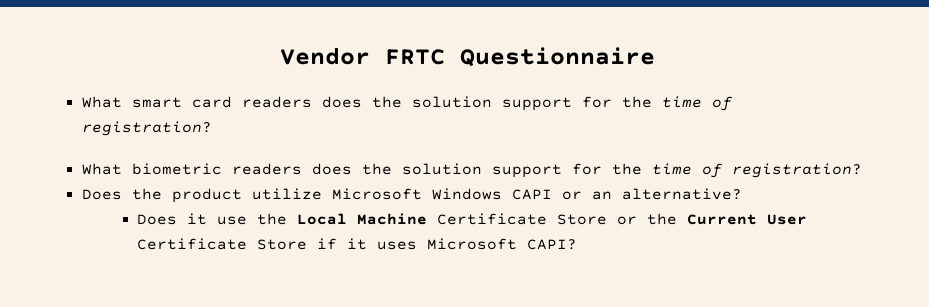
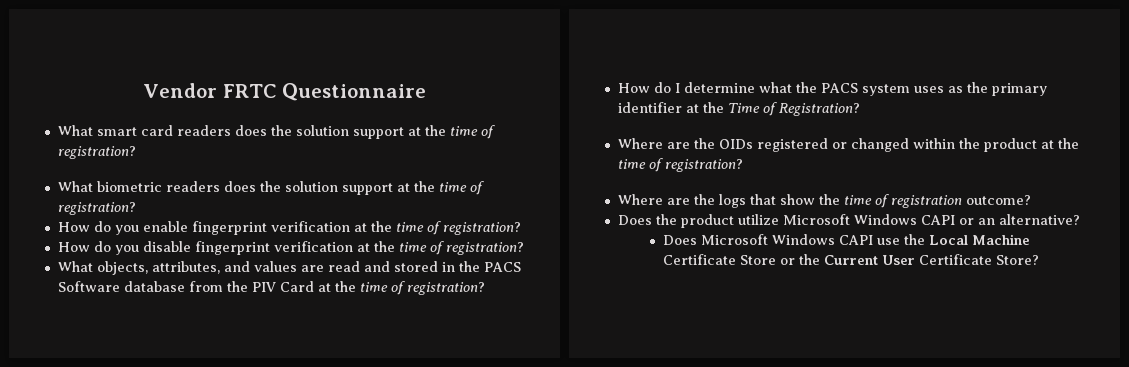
[581,96,612,108] for -> [407,127,421,136] at
[571,163,862,178] for the time of registration? -> [396,181,484,195] [57,202,136,215] [57,221,521,235] [57,241,524,255] [57,261,521,275] [57,281,485,295] [617,82,1047,96] [617,102,860,116] [617,138,1079,152] [617,158,743,172] [617,194,1031,208] at the time of registration? // How do you enable fingerprint verification at the time of registration? // How do you disable fingerprint verification at the time of registration? // What objects, attributes, and values are read and stored in the PACS Software database from the PIV Card at the time of registration? // How do I determine what the PACS system uses as the primary identifier at the Time of Registration? // Where are the OIDs registered or changed within the product at the time of registration? // Where are the logs that show the time of registration outcome?
[187,213,208,225] it -> [701,234,874,245] Microsoft Windows CAPI
[257,238,578,250] Store if it uses Microsoft CAPI? -> [996,255,1040,265] Store?

